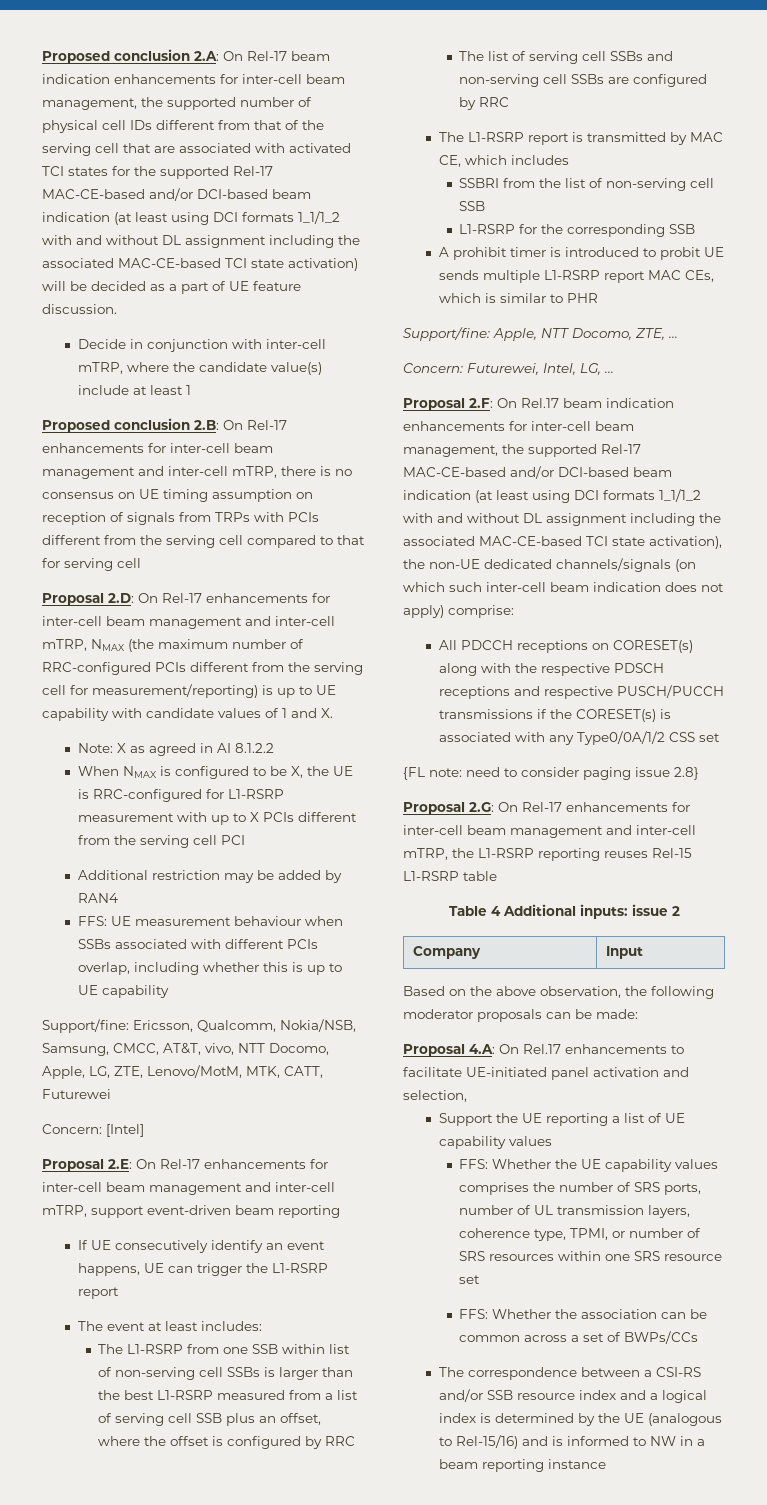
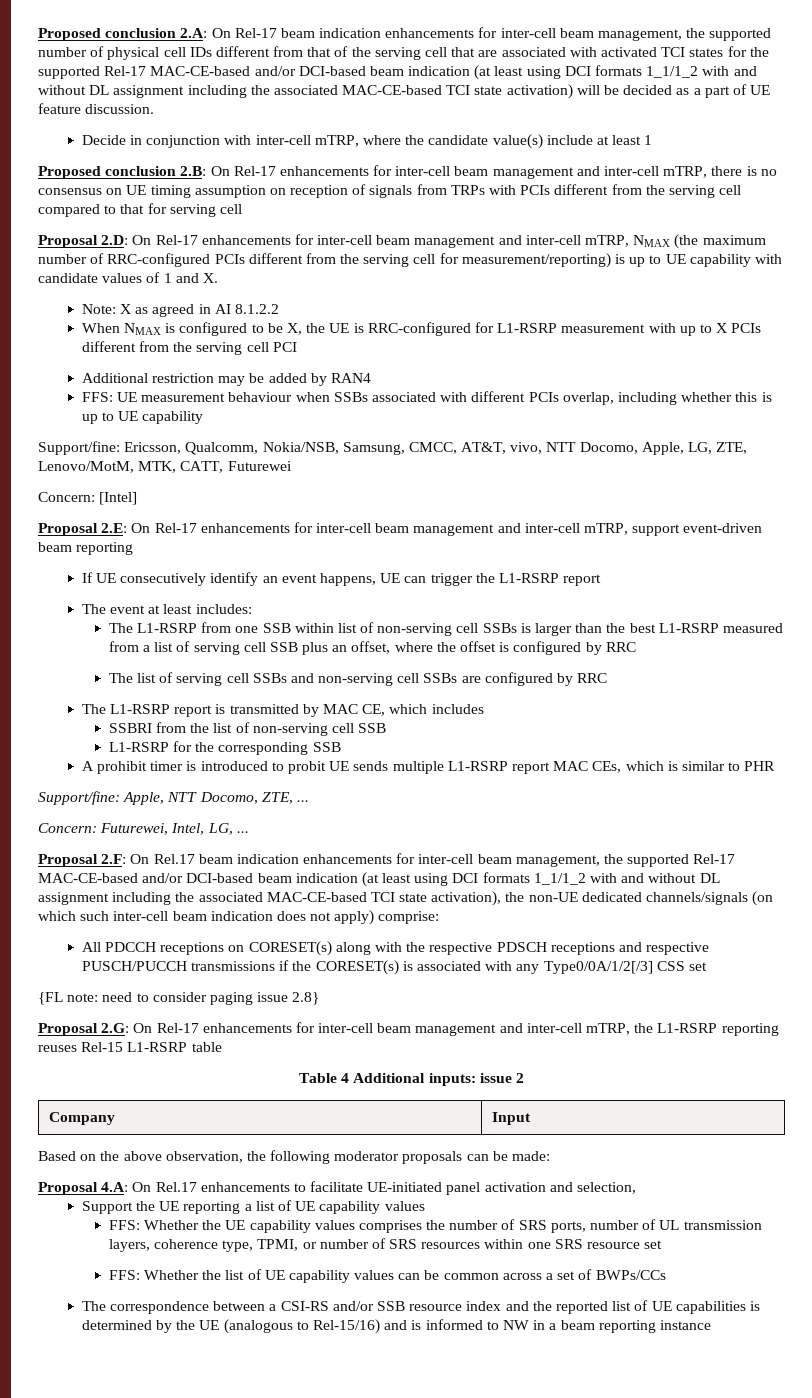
[576,731,665,745] Type0/0A/1/2 -> [543,961,653,974] Type0/0A/1/2[/3]
[581,1309,658,1319] association -> [225,1269,395,1283] list of UE capability values
[649,1390,707,1403] [438,1413,476,1423] a logical index -> [532,1300,746,1314] the reported list of UE capabilities

